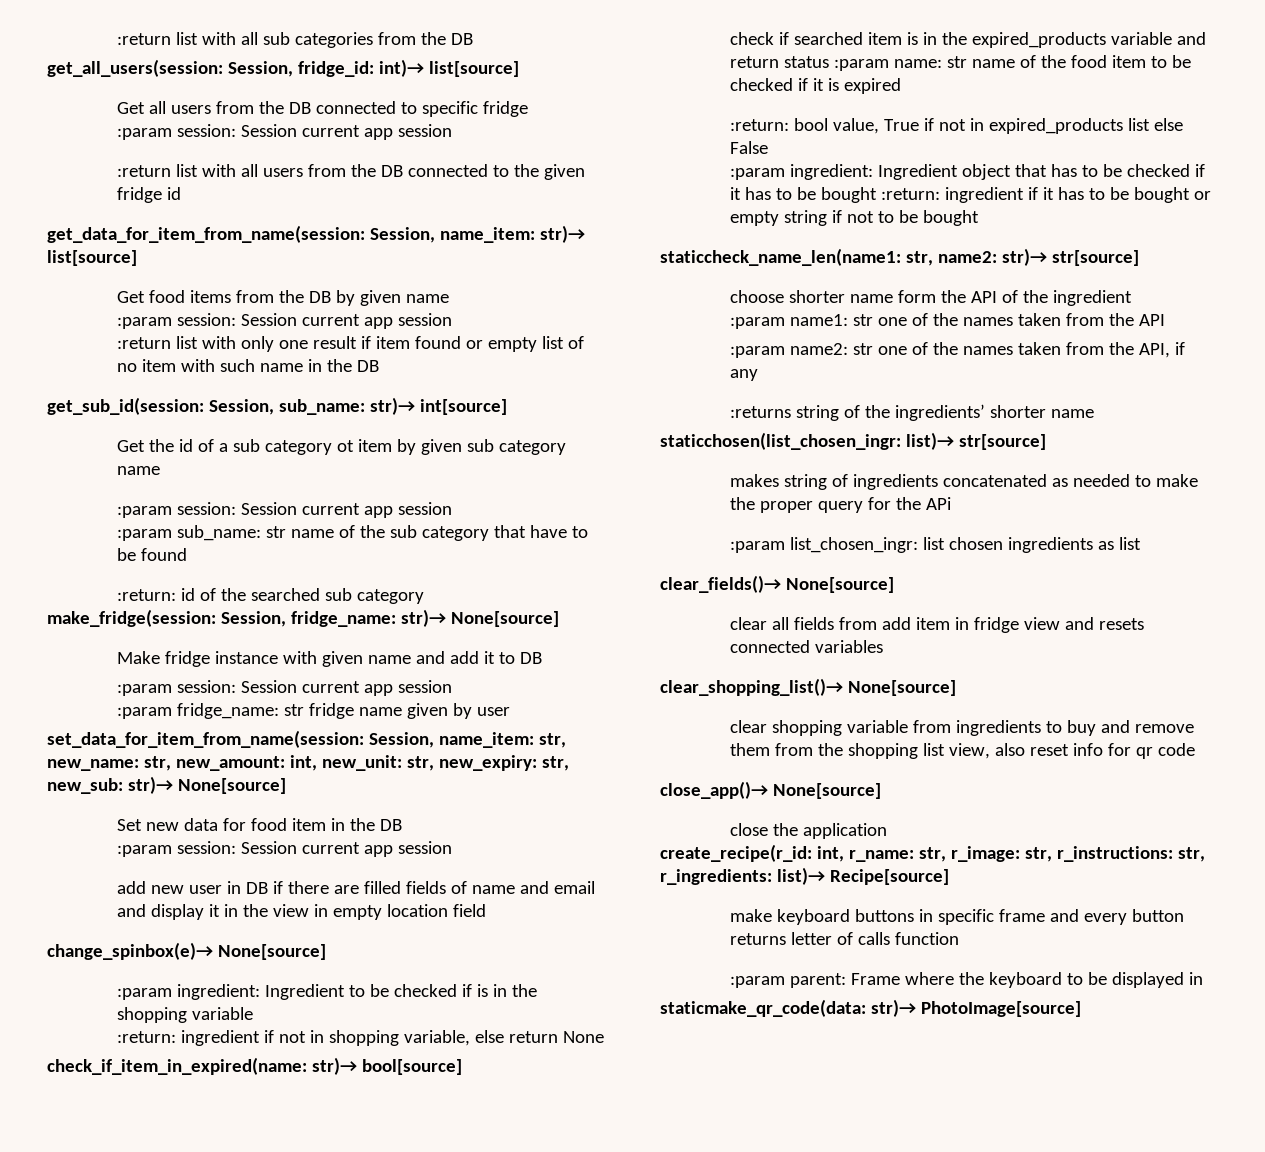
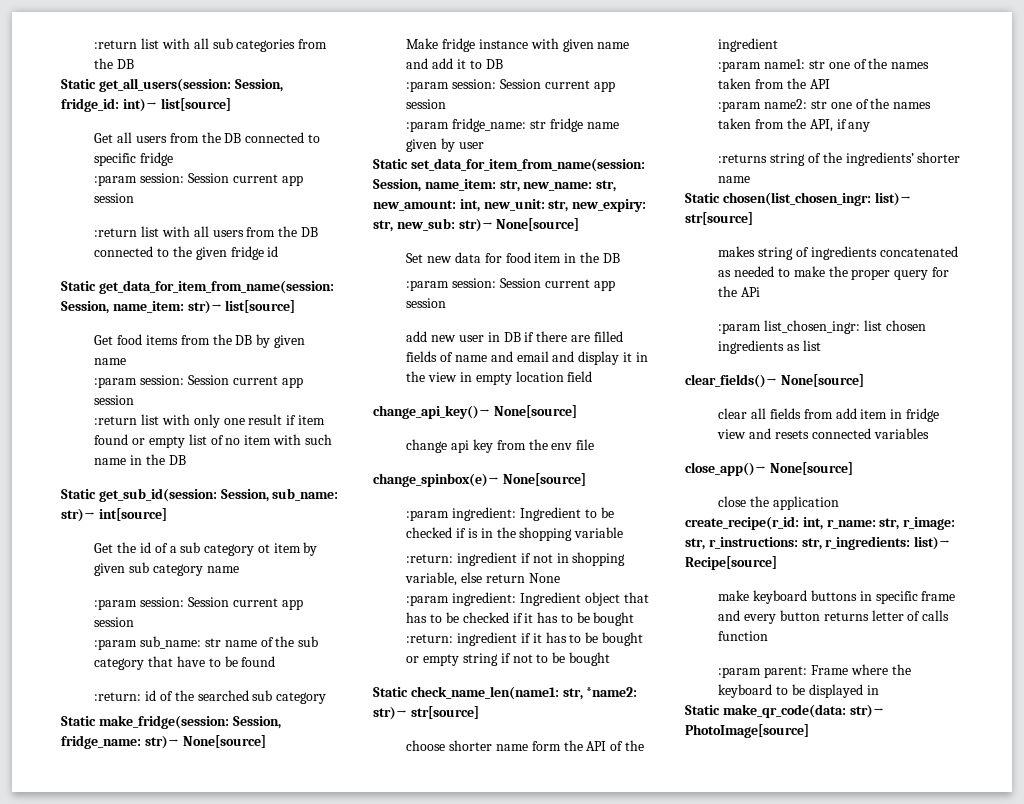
(474, 39) none -> [61,79,96,89] Static
(182, 193) none -> [61,281,96,291] Static
(380, 366) none -> [61,489,96,499] Static
(425, 596) none -> [61,716,96,726] Static
(511, 711) none -> [373,159,408,169] Static
(487, 910) none -> [373,405,577,419] [406,439,595,453] // change_api_key()→ None[source] // change api key from the env file
[47,1057,462,1075] [730,32,1207,48] [730,55,1192,71] [730,78,902,94] [730,118,1184,134] [730,141,769,154] // check_if_item_in_expired(name: str)→ bool[source] // check if searched item is in the expired_products variable and return status :param name: str name of the food item to be checked if it is expired // :return: bool value, True if not in expired_products list else False -> (560, 578) none
[660,248,997,266] staticcheck_name_len(name1: str, name2: -> [373,686,638,700] Static check_name_len(name1: str, *name2:
[660,432,901,450] staticchosen(list_chosen_ingr: -> [685,192,871,206] Static chosen(list_chosen_ingr:
[660,678,956,696] [730,720,1195,736] [730,743,1196,759] // clear_shopping_list()→ None[source] // clear shopping variable from ingredients to buy and remove them from the shopping list view, also reset info for qr code -> (929, 433) none
[660,999,866,1017] staticmake_qr_code(data: -> [685,704,846,718] Static make_qr_code(data:

